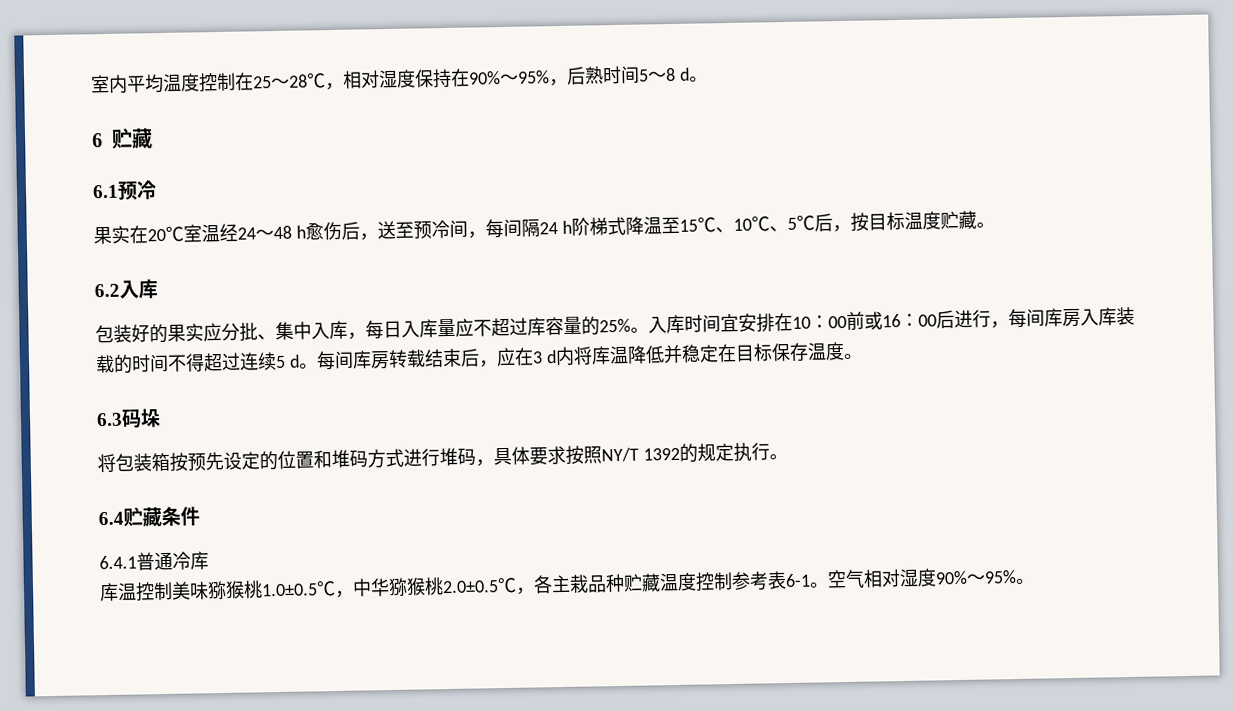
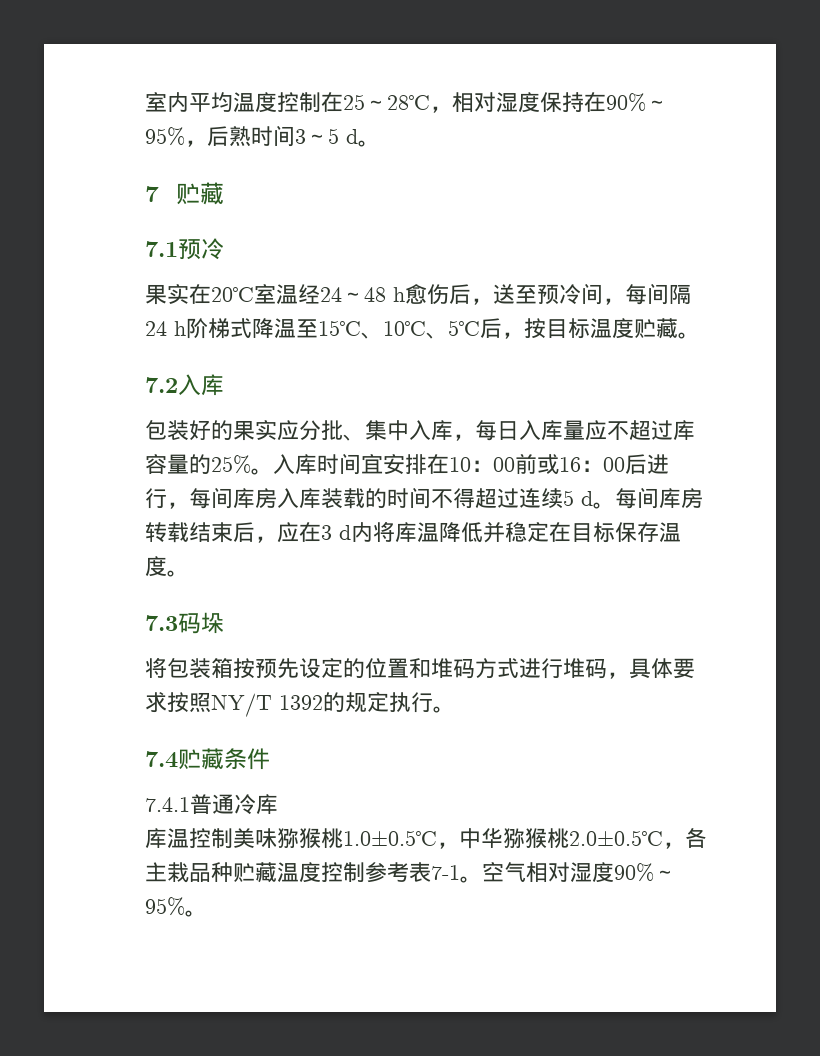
[638,67,676,82] 5～8 -> [295,128,339,144] 3～5
[92,133,103,148] 6 -> [145,186,159,202] 7
[92,184,119,199] 6.1 -> [145,241,178,257] 7.1
[94,283,120,298] 6.2 -> [145,377,178,393] 7.2
[96,412,123,427] 6.3 -> [145,615,178,631] 7.3
[98,511,124,526] 6.4 -> [145,751,178,768] 7.4
[99,555,137,570] 6.4.1 -> [145,797,190,812] 7.4.1
[785,573,811,588] 6-1 -> [431,865,460,880] 7-1

